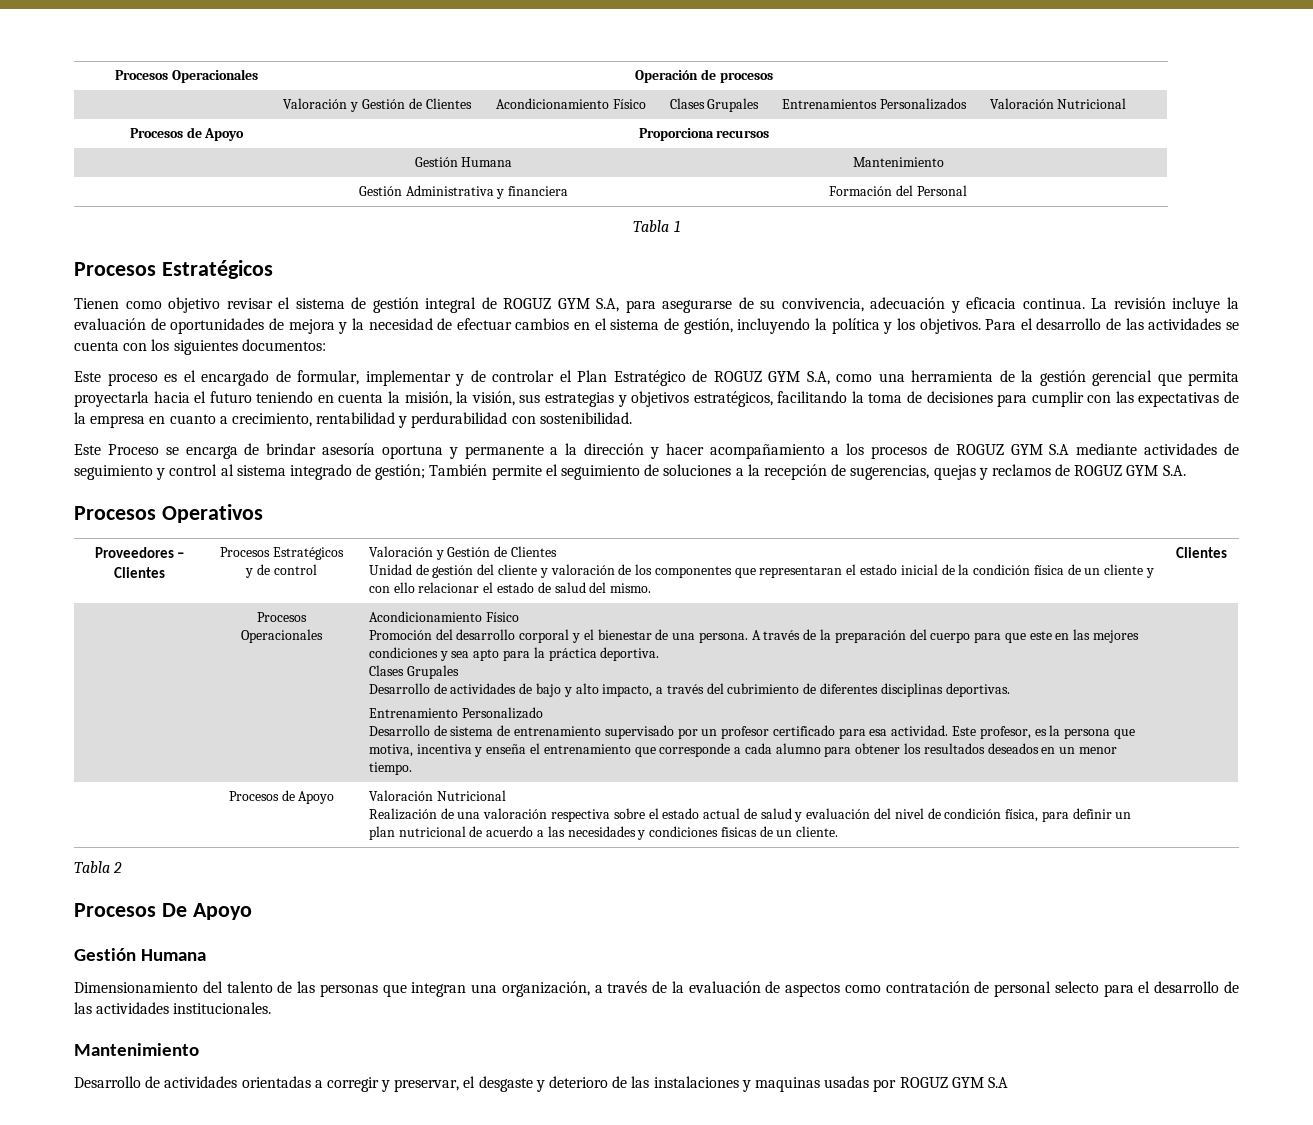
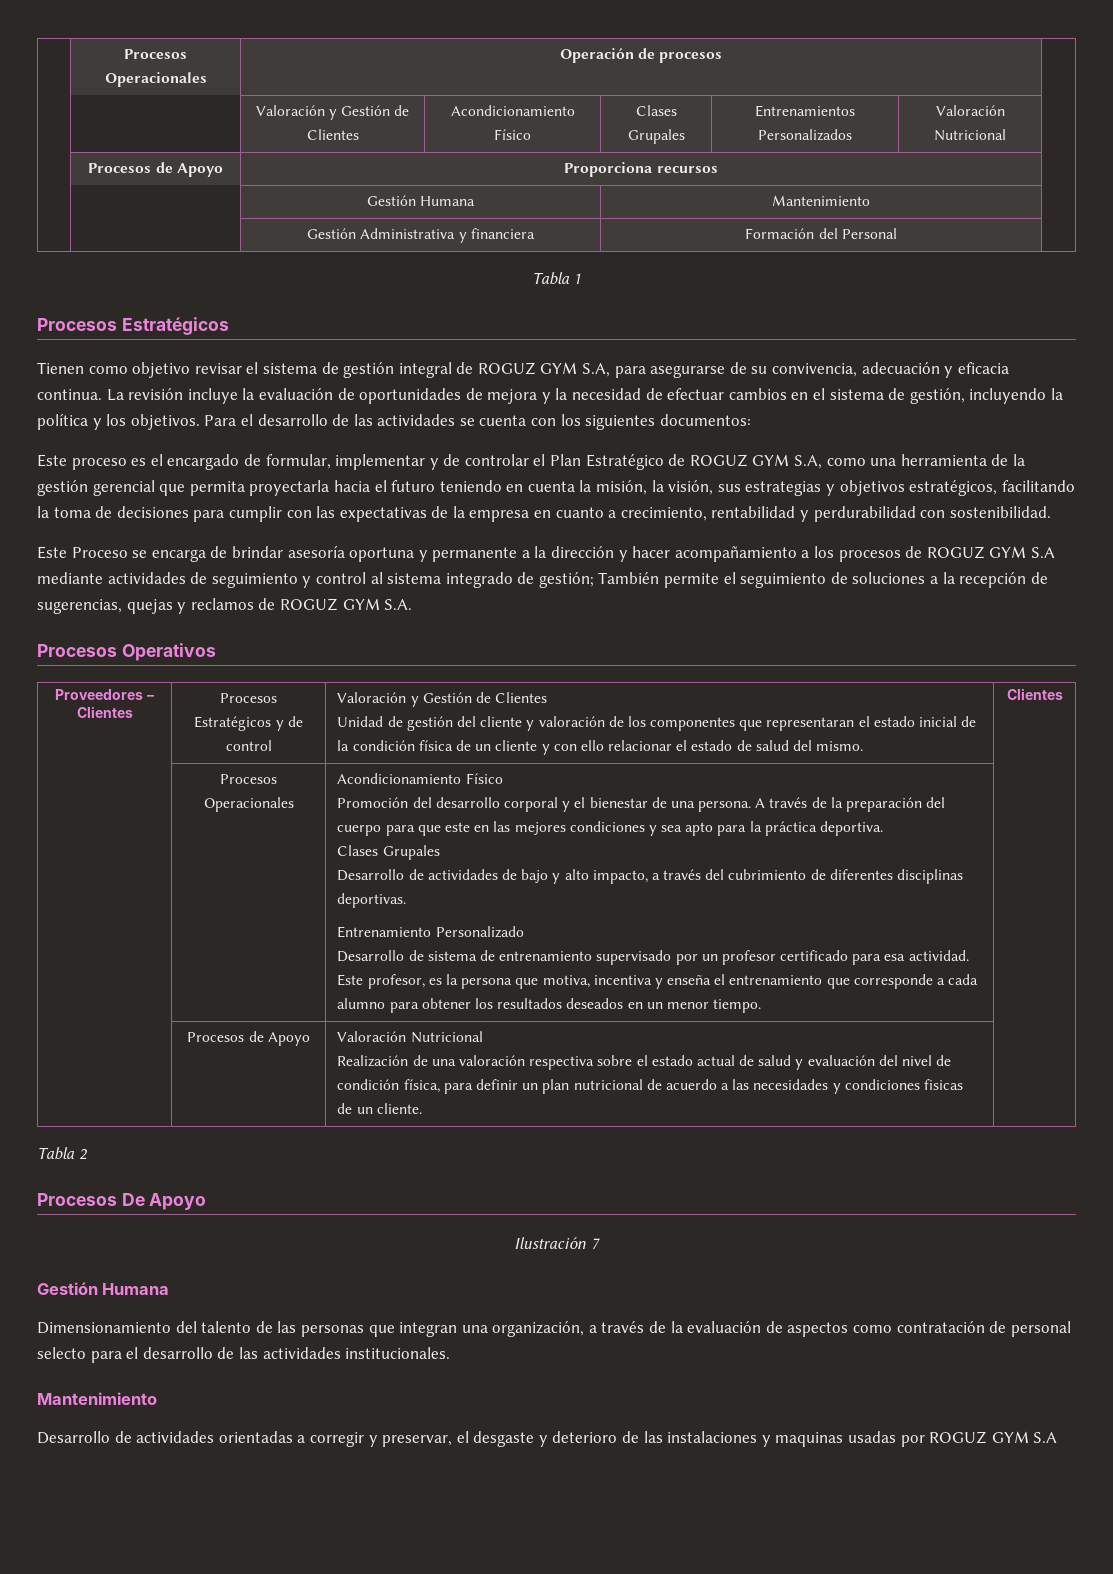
(252, 911) none -> [514,1237,600,1249] // Ilustración 7

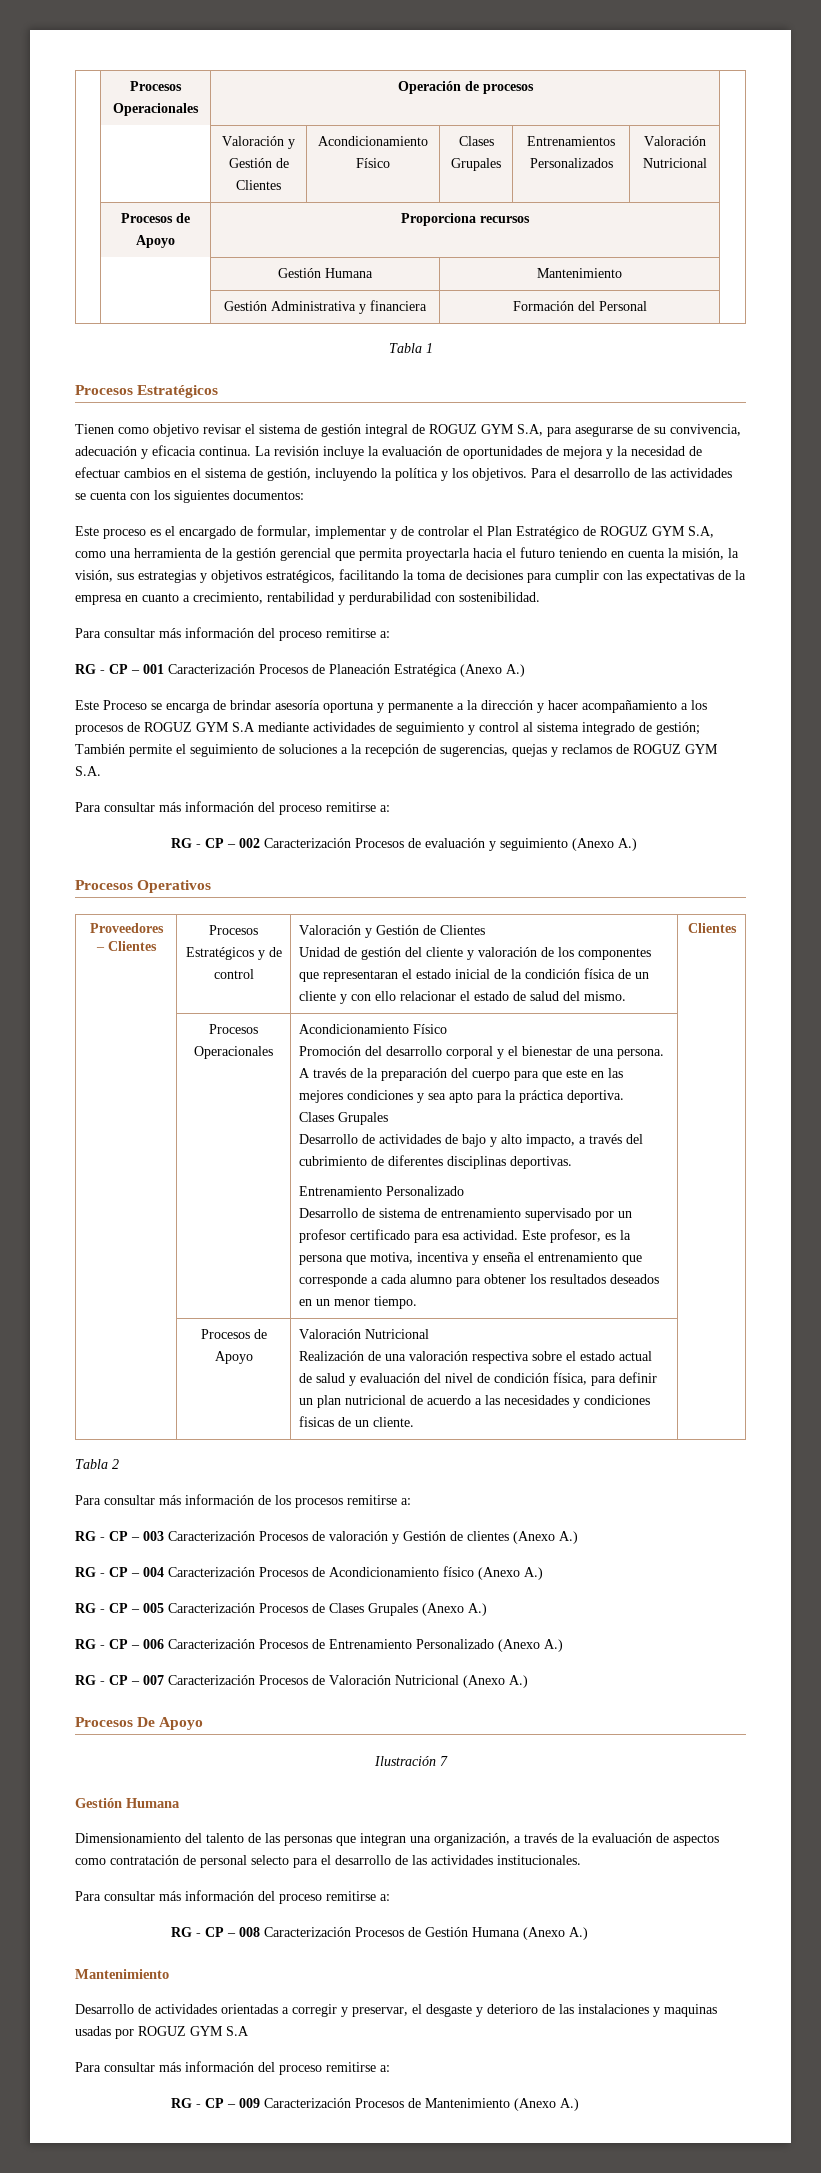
(1051, 512) none -> [75,627,390,641] [75,664,525,677] // Para consultar más información del proceso remitirse a: // RG - CP – 001 Caracterización Procesos de Planeación Estratégica (Anexo A.)
(413, 604) none -> [75,801,390,815] [171,838,638,851] // Para consultar más información del proceso remitirse a: // RG - CP – 002 Caracterización Procesos de evaluación y seguimiento (Anexo A.)
(87, 1154) none -> [75,1494,411,1508] [75,1531,578,1544] [75,1566,543,1580] [75,1603,487,1616] [75,1639,563,1652] [75,1675,528,1688] // Para consultar más información de los procesos remitirse a: // RG - CP – 003 Caracterización Procesos de valoración y Gestión de clientes (Anexo A.) // RG - CP – 004 Caracterización Procesos de Acondicionamiento físico (Anexo A.) // RG - CP – 005 Caracterización Procesos de Clases Grupales (Anexo A.) // RG - CP – 006 Caracterización Procesos de Entrenamiento Personalizado (Anexo A.) // RG - CP – 007 Caracterización Procesos de Valoración Nutricional (Anexo A.)
(451, 1353) none -> [75,1890,390,1904] [171,1927,589,1940] // Para consultar más información del proceso remitirse a: // RG - CP – 008 Caracterización Procesos de Gestión Humana (Anexo A.)
(1058, 1437) none -> [75,2061,390,2075] [171,2098,580,2111] // Para consultar más información del proceso remitirse a: // RG - CP – 009 Caracterización Procesos de Mantenimiento (Anexo A.)

